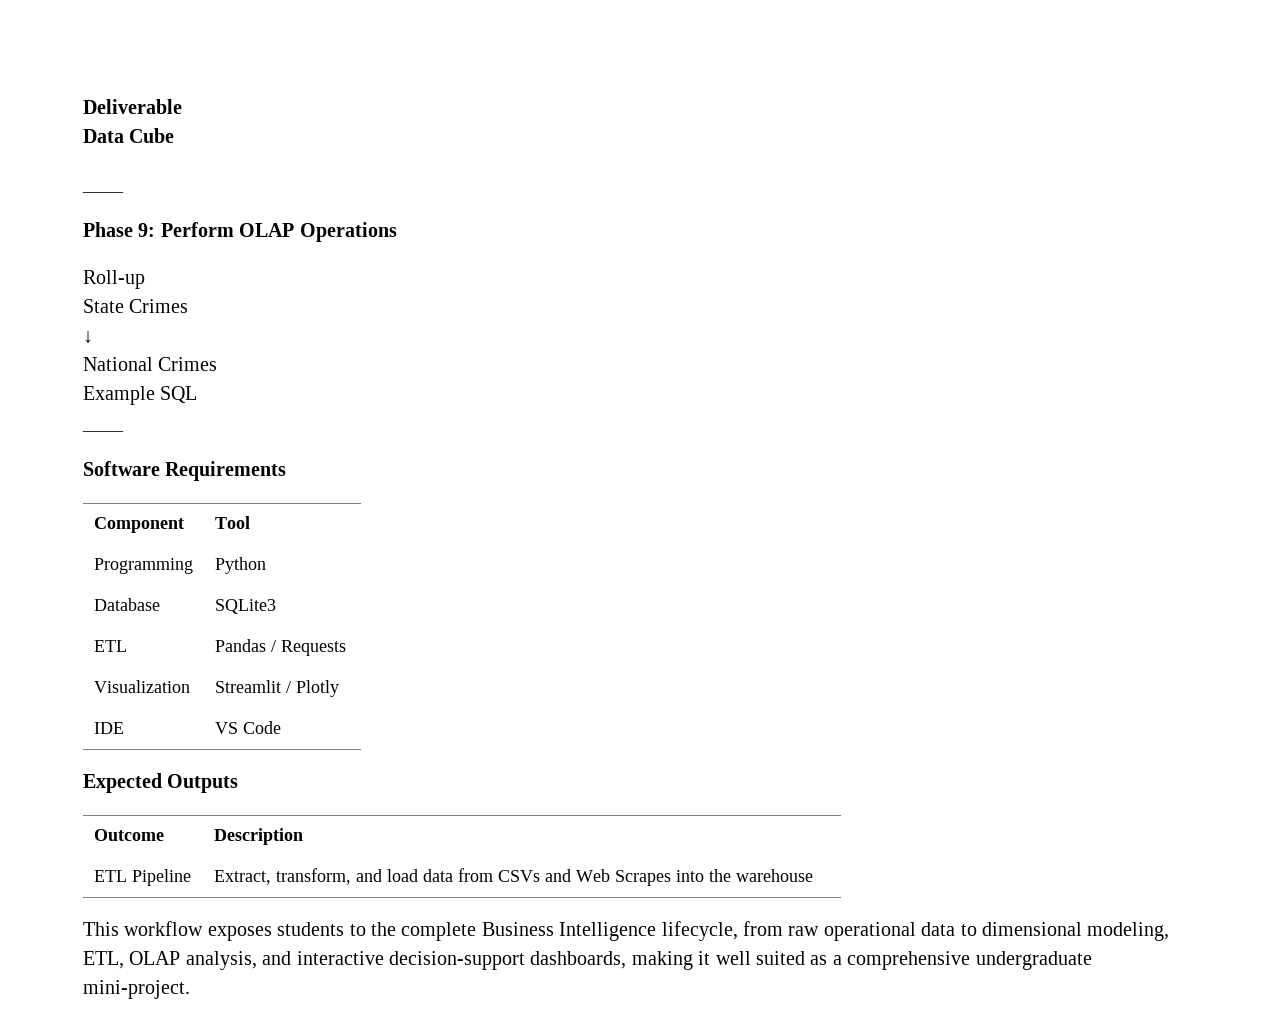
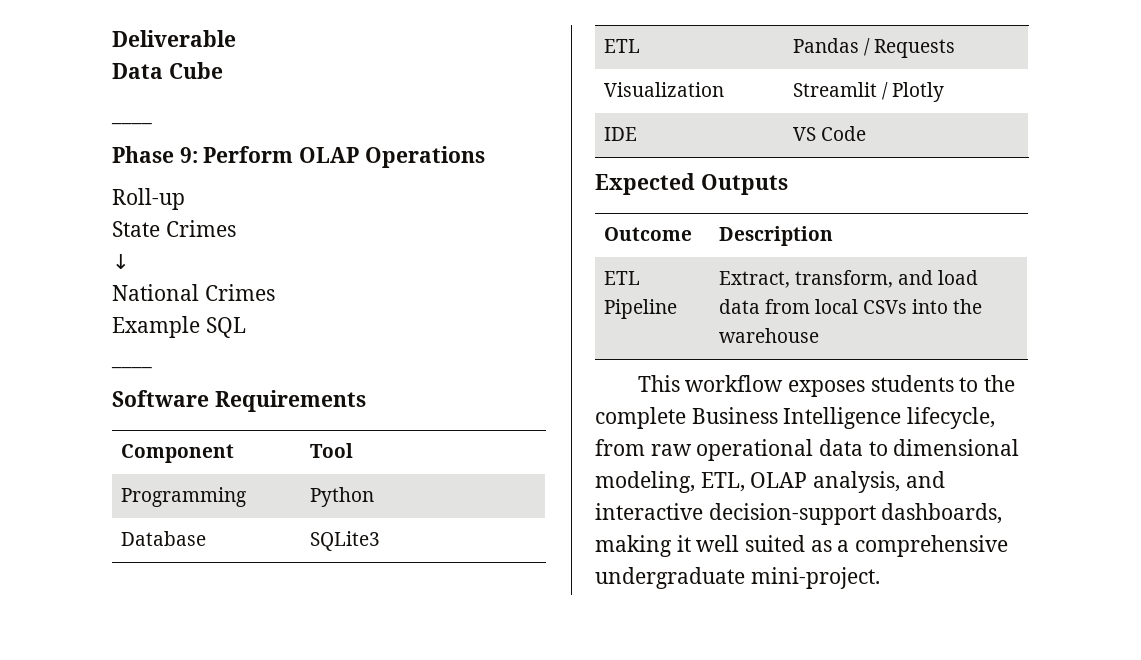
[497,869,671,886] CSVs and Web Scrapes -> [814,299,908,314] local CSVs

